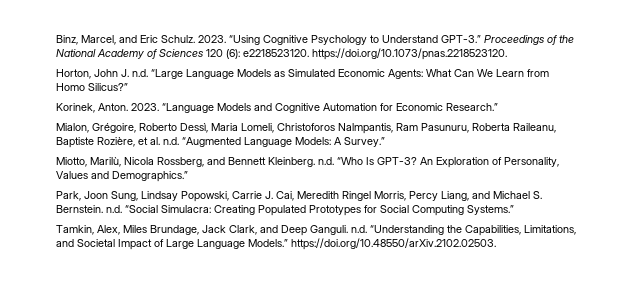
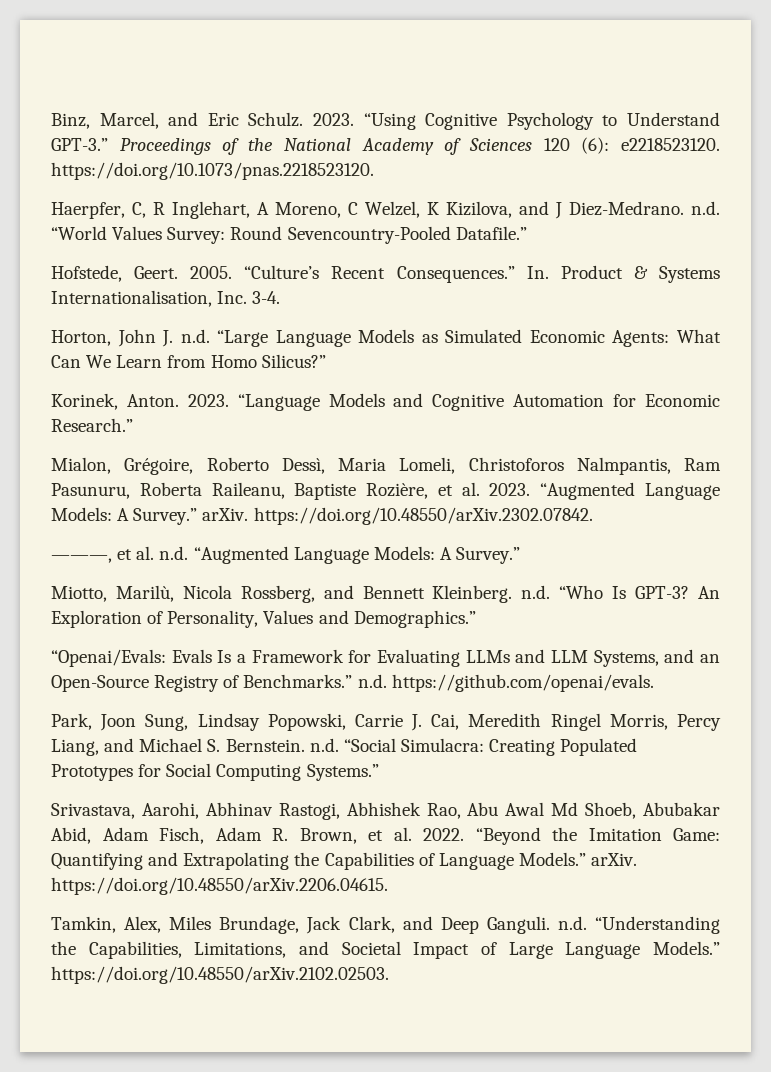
(507, 54) none -> [51,201,720,219] [51,226,527,244] [51,265,721,283] [51,290,281,307] // Haerpfer, C, R Inglehart, A Moreno, C Welzel, K Kizilova, and J Diez-Medrano. n.d. “World Values Survey: Round Sevencountry-Pooled Datafile.” // Hofstede, Geert. 2005. “Culture’s Recent Consequences.” In. Product & Systems Internationalisation, Inc. 3-4.
(160, 141) none -> [489,482,720,500] [51,507,593,525] [51,546,155,563] 2023. “Augmented Language Models: A Survey.” arXiv. https://doi.org/10.48550/arXiv.2302.07842. // ———, et al.
(188, 176) none -> [51,649,720,667] [51,674,654,692] // “Openai/Evals: Evals Is a Framework for Evaluating LLMs and LLM Systems, and an Open-Source Registry of Benchmarks.” n.d. https://github.com/openai/evals.
(514, 210) none -> [51,802,720,820] [51,827,720,845] [51,852,638,870] [51,877,388,895] // Srivastava, Aarohi, Abhinav Rastogi, Abhishek Rao, Abu Awal Md Shoeb, Abubakar Abid, Adam Fisch, Adam R. Brown, et al. 2022. “Beyond the Imitation Game: Quantifying and Extrapolating the Capabilities of Language Models.” arXiv. https://doi.org/10.48550/arXiv.2206.04615.

